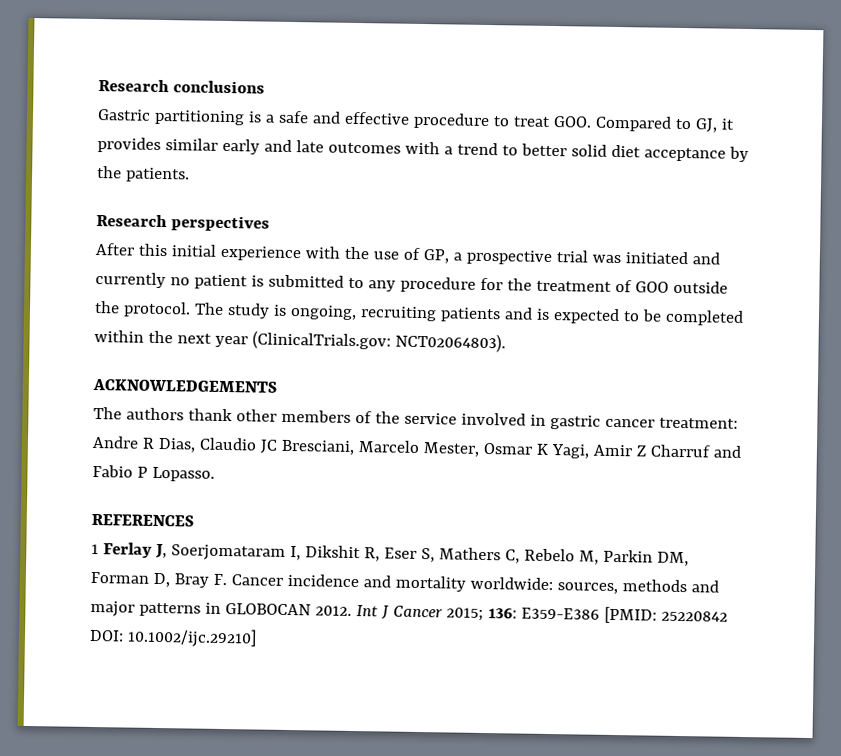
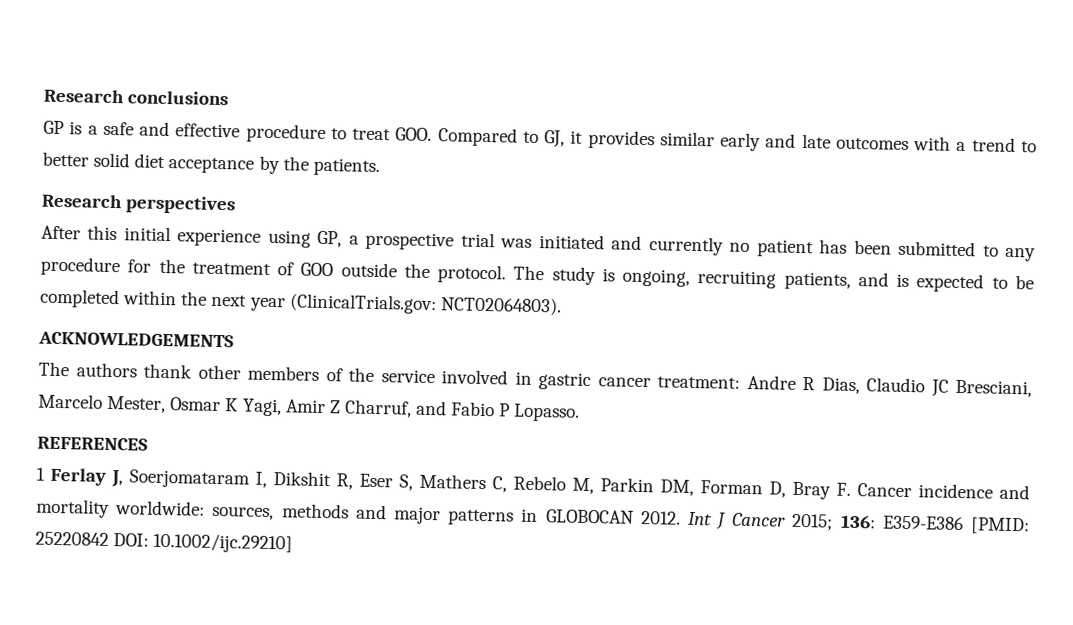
[97,109,245,126] Gastric partitioning -> [43,120,64,135] GP
[304,246,420,260] with the use of -> [267,229,311,248] using
[250,275,264,287] is -> [819,239,892,255] has been
[439,307,501,323] patients -> [783,271,851,290] patients,
[649,444,710,458] Charruf -> [344,399,412,418] Charruf,

